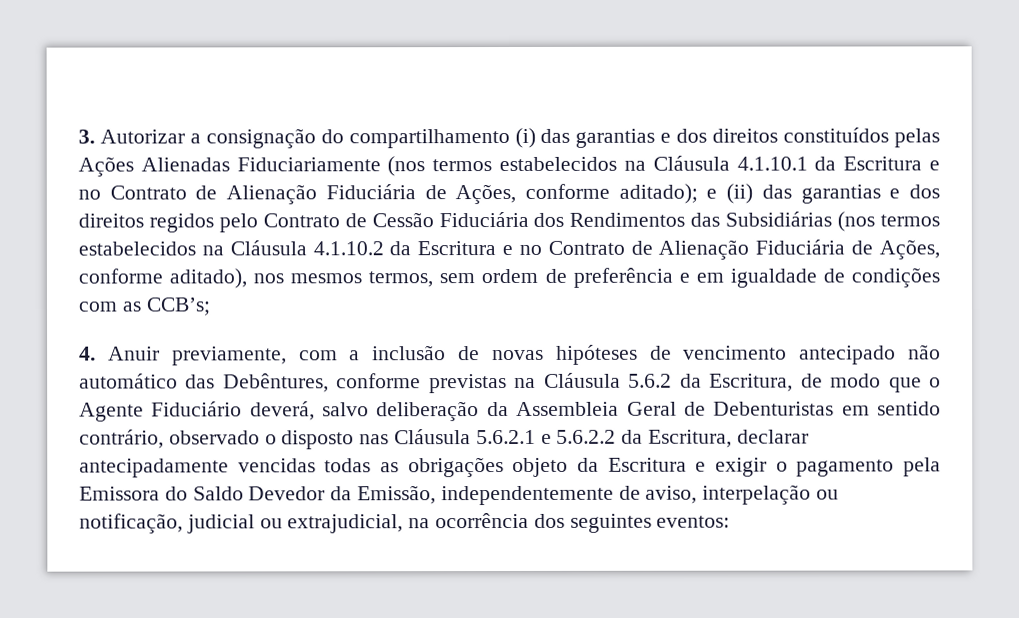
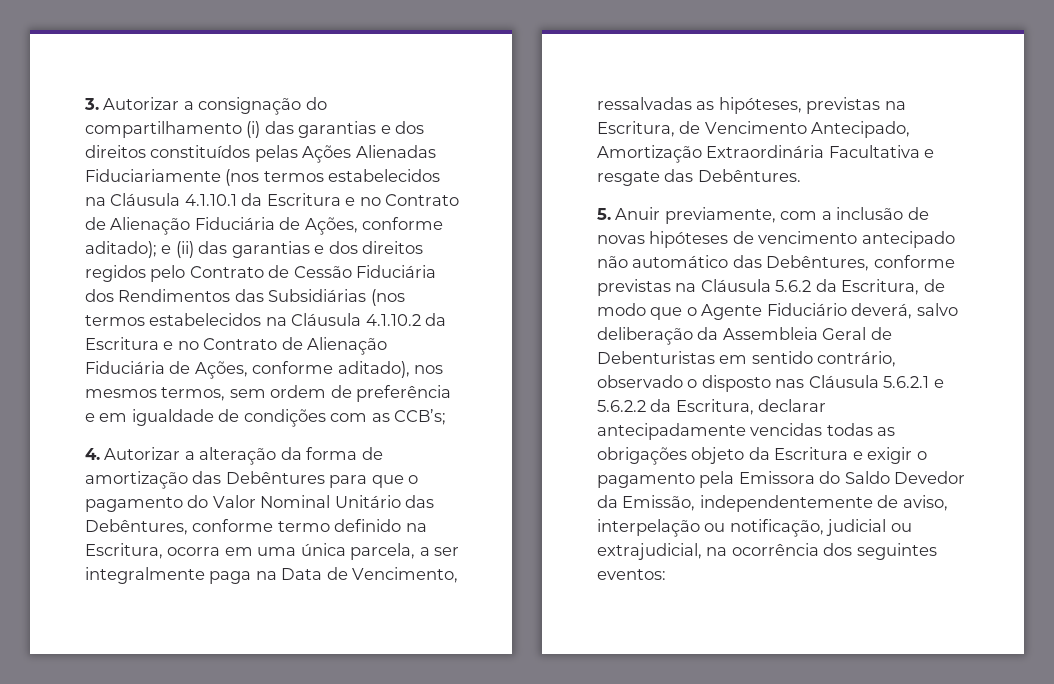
(96, 353) none -> [104,447,383,465] [85,471,419,489] [85,495,435,512] [85,519,427,535] [85,543,460,560] [85,567,459,584] [597,97,906,114] [597,121,911,138] [597,145,935,163] [597,169,801,186] [597,208,611,220] Autorizar a alteração da forma de amortização das Debêntures para que o pagamento do Valor Nominal Unitário das Debêntures, conforme termo definido na Escritura, ocorra em uma única parcela, a ser integralmente paga na Data de Vencimento, ressalvadas as hipóteses, previstas na Escritura, de Vencimento Antecipado, Amortização Extraordinária Facultativa e resgate das Debêntures. // 5.

